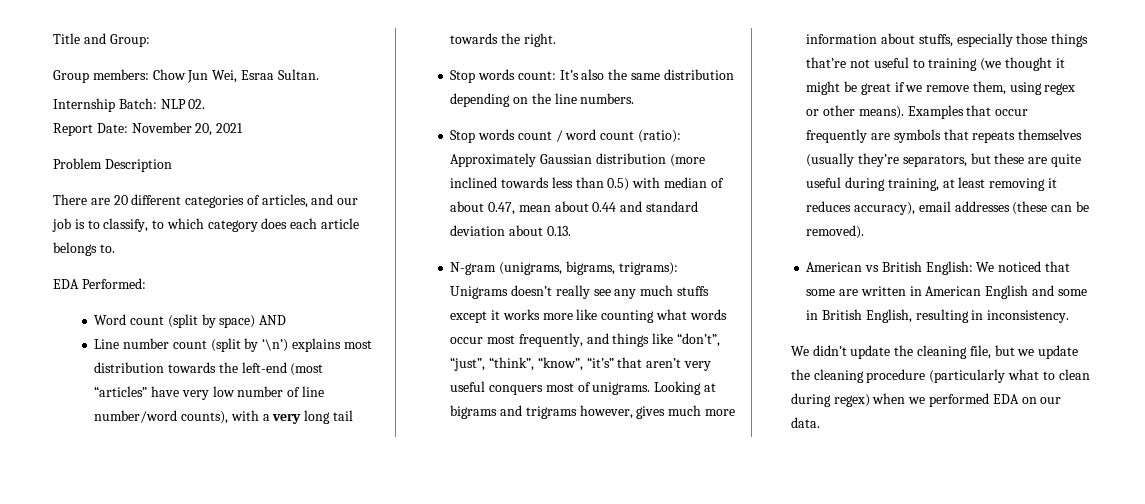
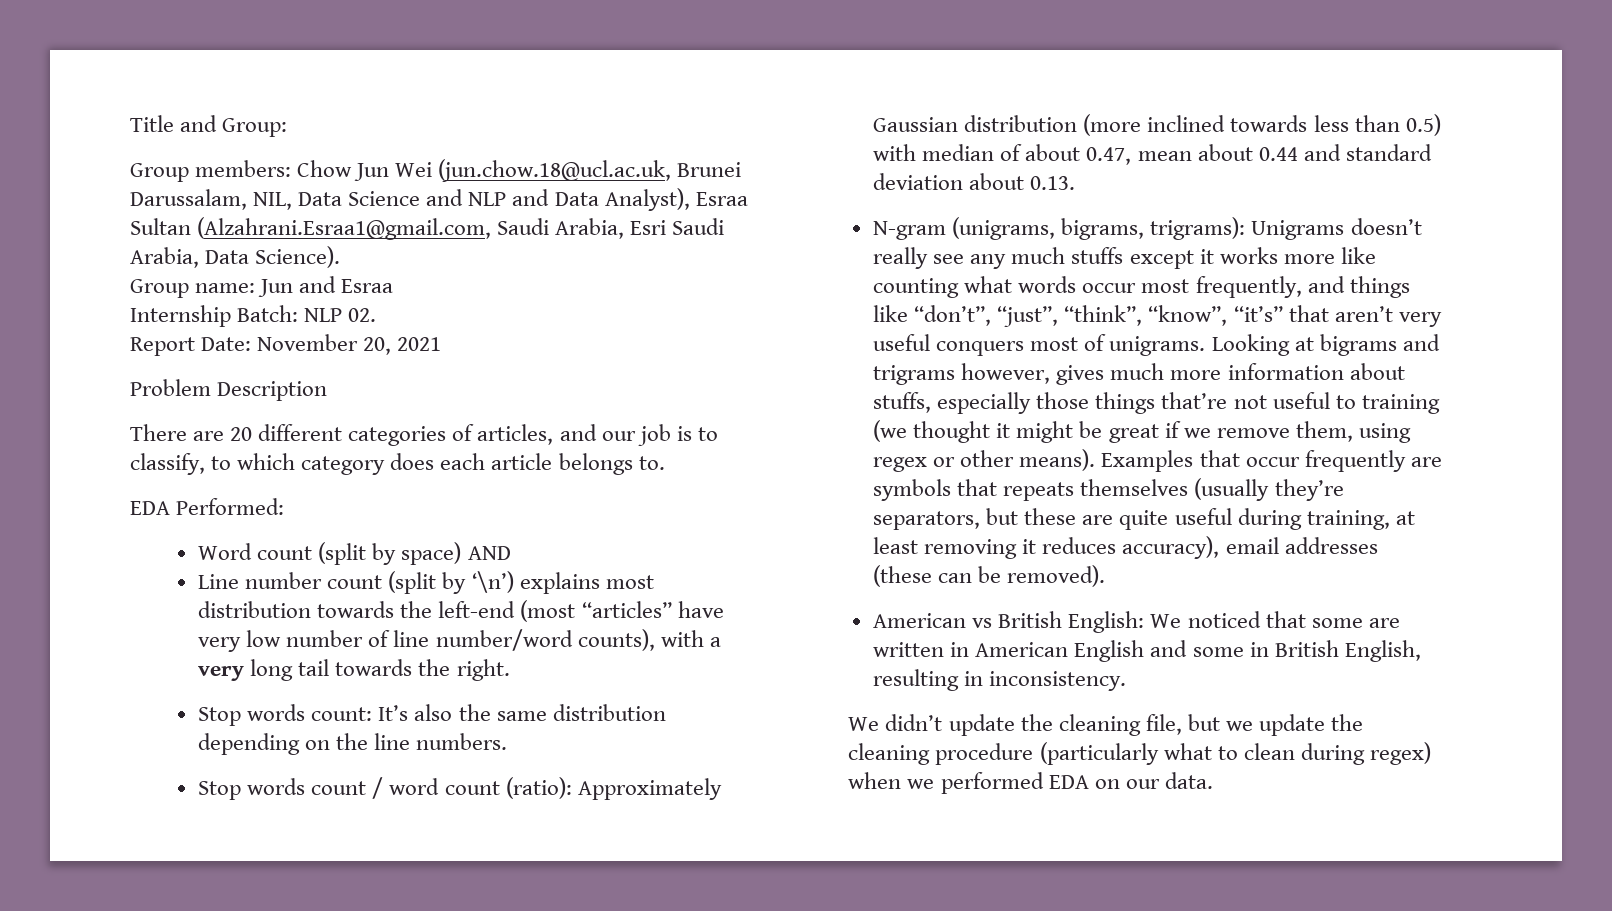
[212,69,319,83] Wei, Esraa Sultan. -> [395,159,742,182] [130,188,748,211] [130,217,725,240] [130,246,341,268] [130,276,394,298] Wei (jun.chow.18@ucl.ac.uk, Brunei Darussalam, NIL, Data Science and NLP and Data Analyst), Esraa Sultan (Alzahrani.Esraa1@gmail.com, Saudi Arabia, Esri Saudi Arabia, Data Science). // Group name: Jun and Esraa

